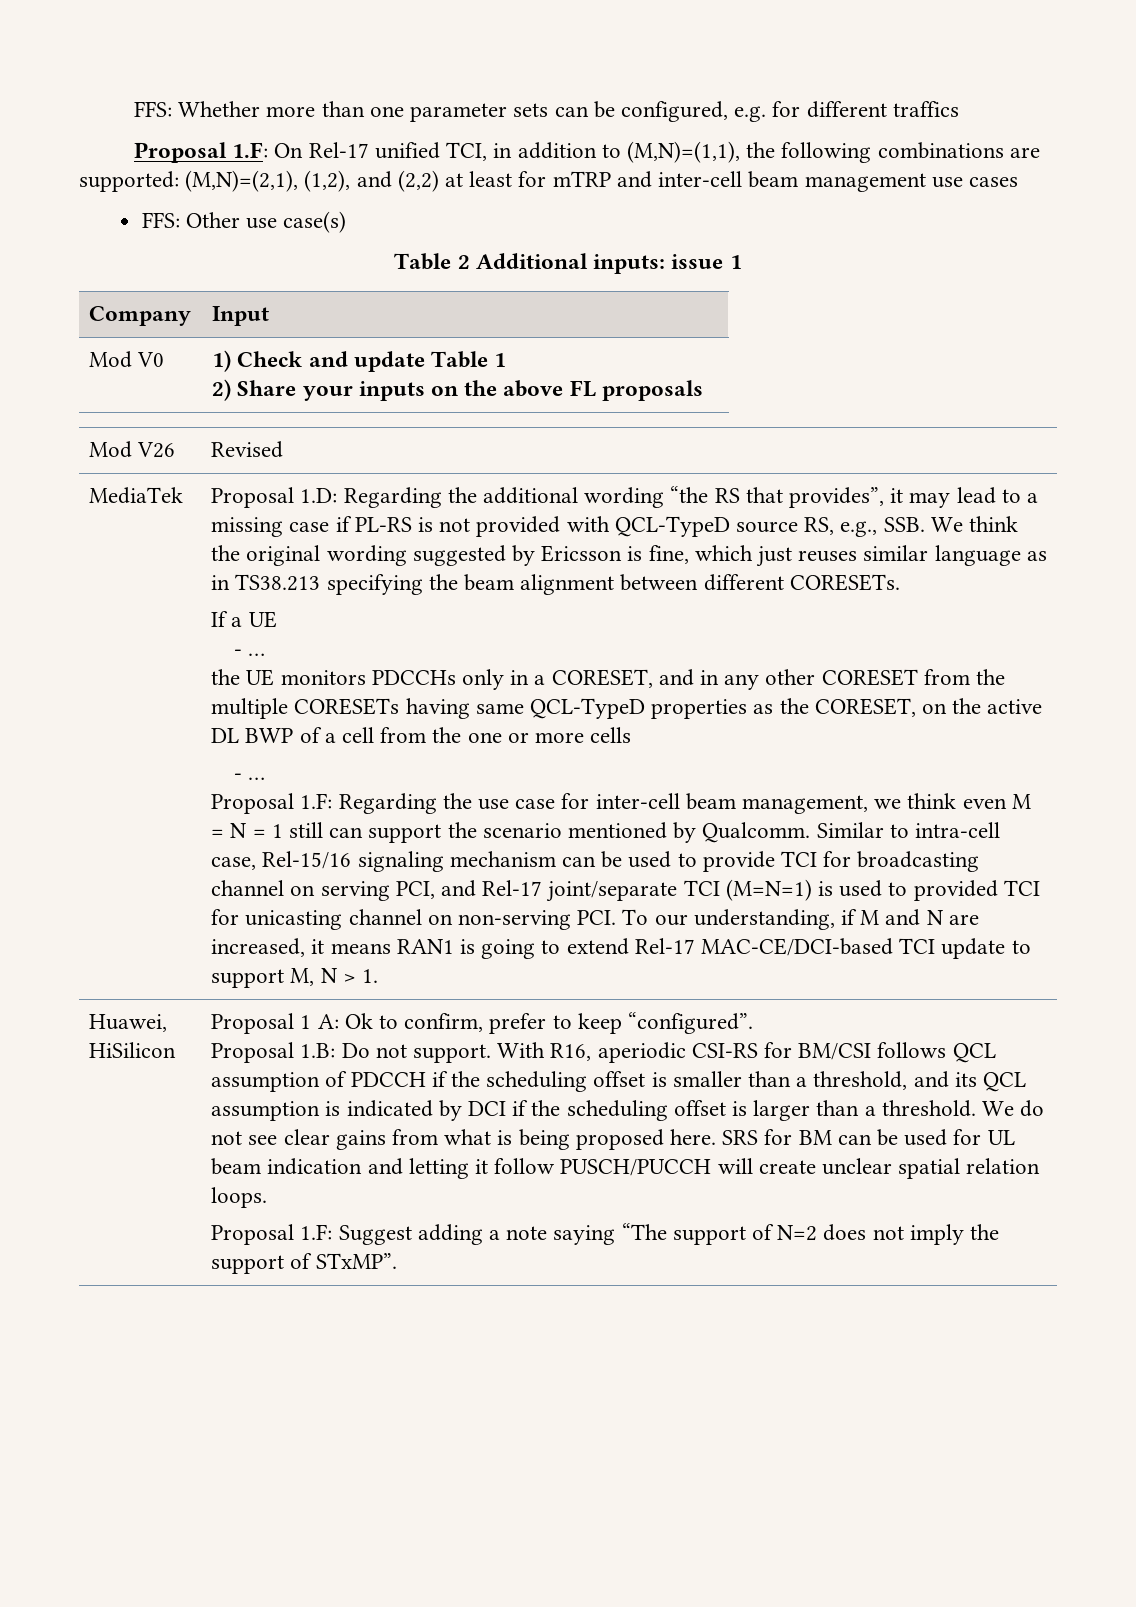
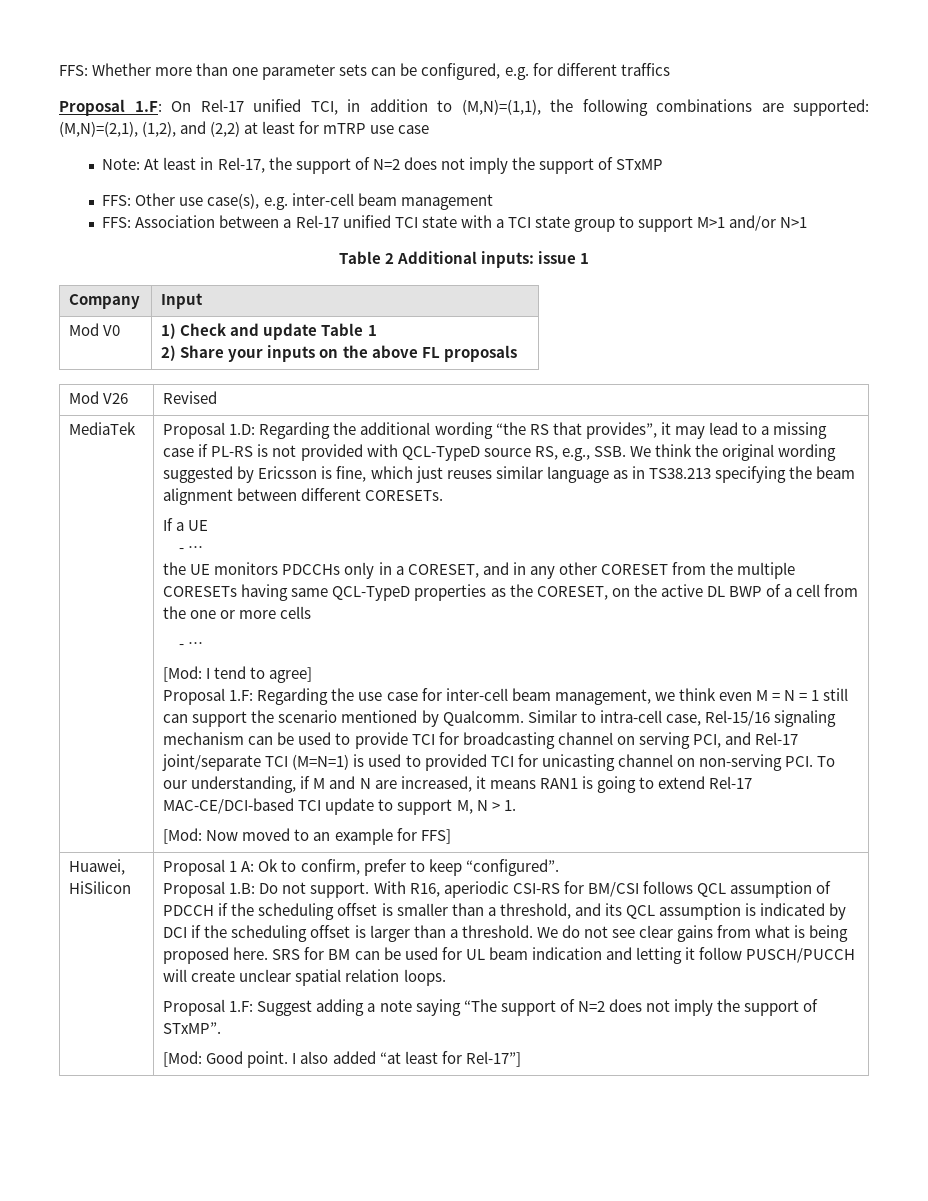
[616,171,1018,192] [141,211,347,233] and inter-cell beam management use cases // FFS: Other use case(s) -> [370,125,430,134] [102,157,664,174] [102,193,493,210] [102,215,808,232] use case // Note: At least in Rel-17, the support of N=2 does not imply the support of STxMP // FFS: Other use case(s), e.g. inter-cell beam management // FFS: Association between a Rel-17 unified TCI state with a TCI state group to support M>1 and/or N>1
(265, 778) none -> [163,666,313,683] // [Mod: I tend to agree]
(378, 976) none -> [163,828,451,845] // [Mod: Now moved to an example for FFS]
(397, 1261) none -> [163,1051,521,1068] // [Mod: Good point. I also added “at least for Rel-17”]

